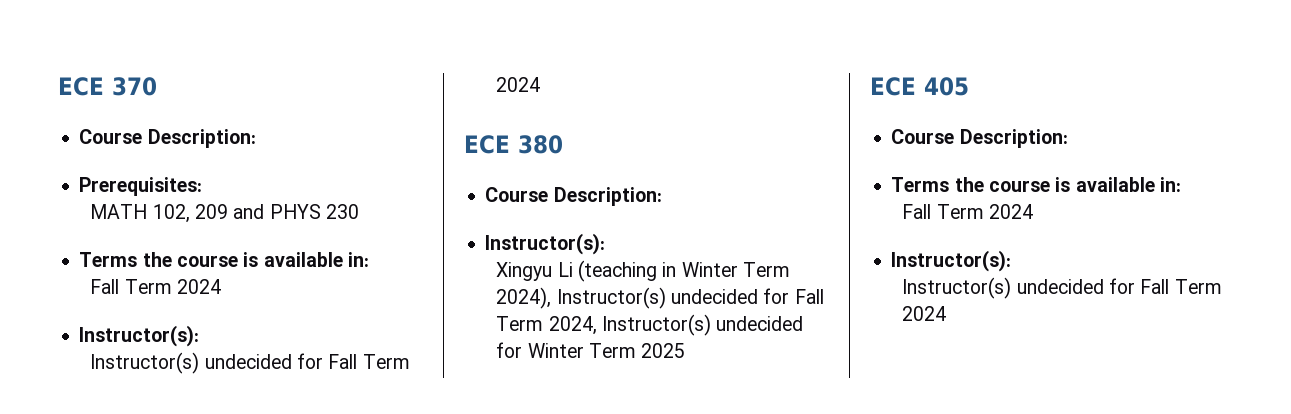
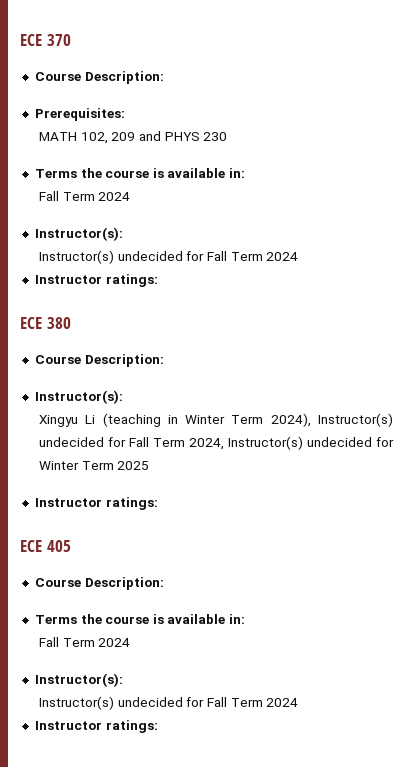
(541, 84) none -> [34,274,158,287] // Instructor ratings:
(686, 350) none -> [34,497,158,510] // Instructor ratings:
(947, 313) none -> [34,720,158,733] // Instructor ratings:

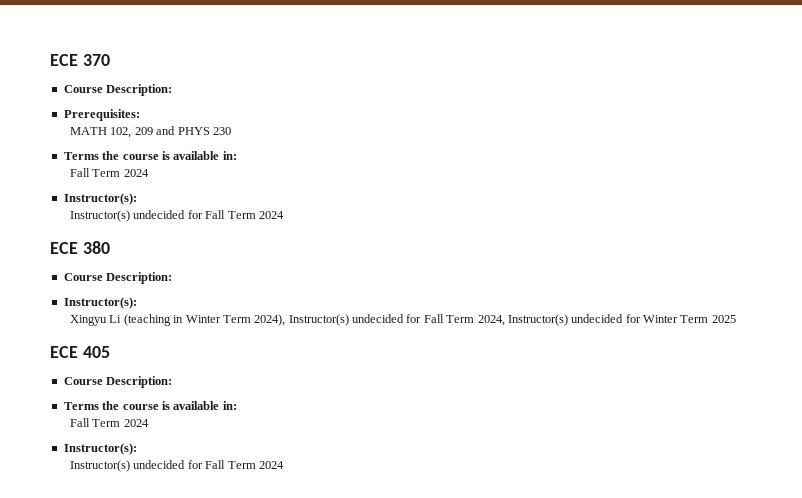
[34,274,158,287] // Instructor ratings: -> (284, 215) none
[34,497,158,510] // Instructor ratings: -> (736, 319) none
[34,720,158,733] // Instructor ratings: -> (284, 465) none

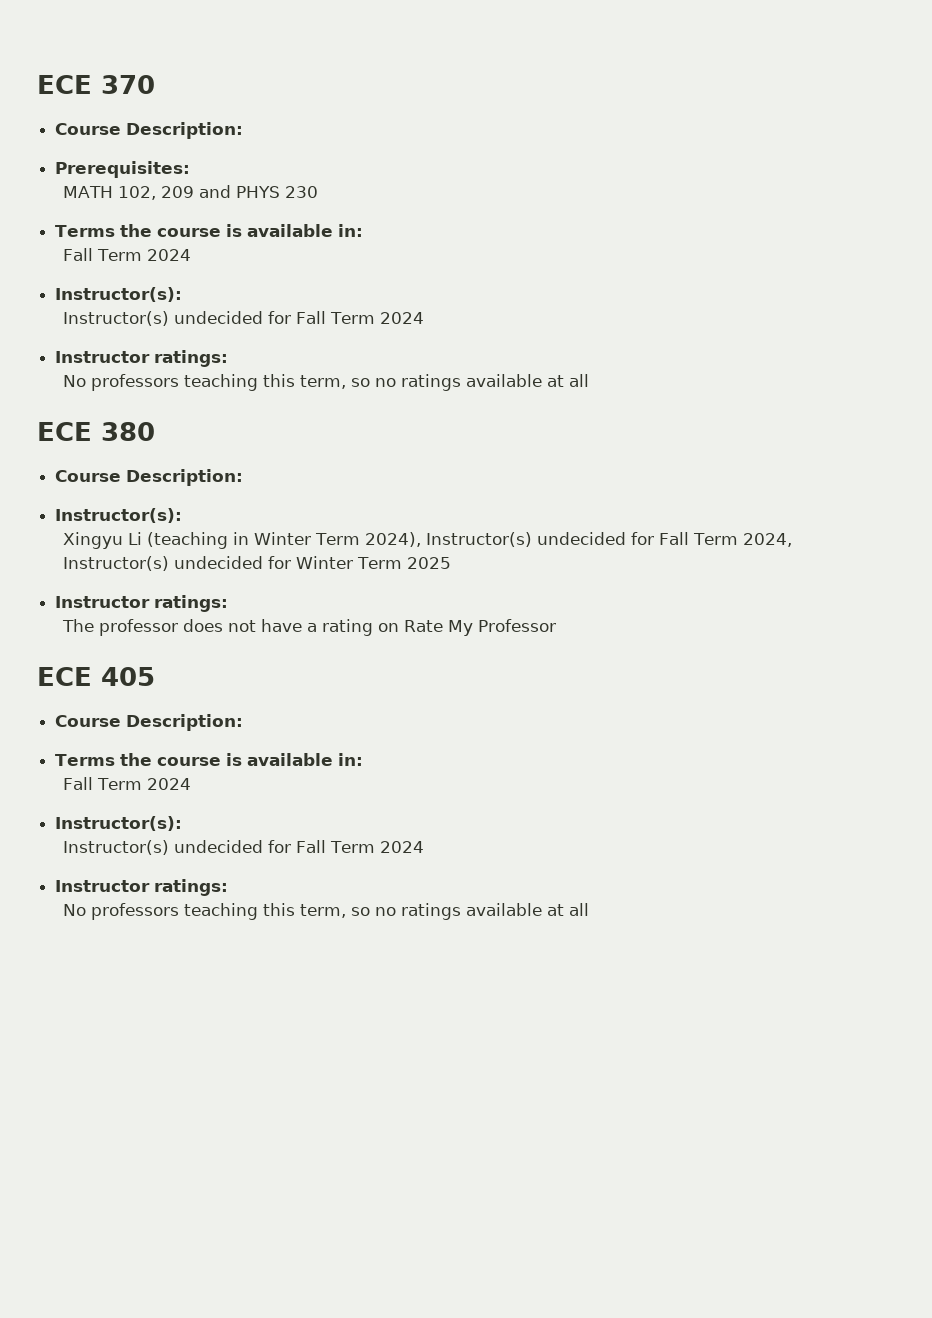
(284, 215) none -> [55,350,229,367] [63,374,590,391] // Instructor ratings: // No professors teaching this term, so no ratings available at all
(736, 319) none -> [55,595,229,612] [62,619,557,636] // Instructor ratings: // The professor does not have a rating on Rate My Professor
(284, 465) none -> [55,879,229,896] [63,903,590,920] // Instructor ratings: // No professors teaching this term, so no ratings available at all

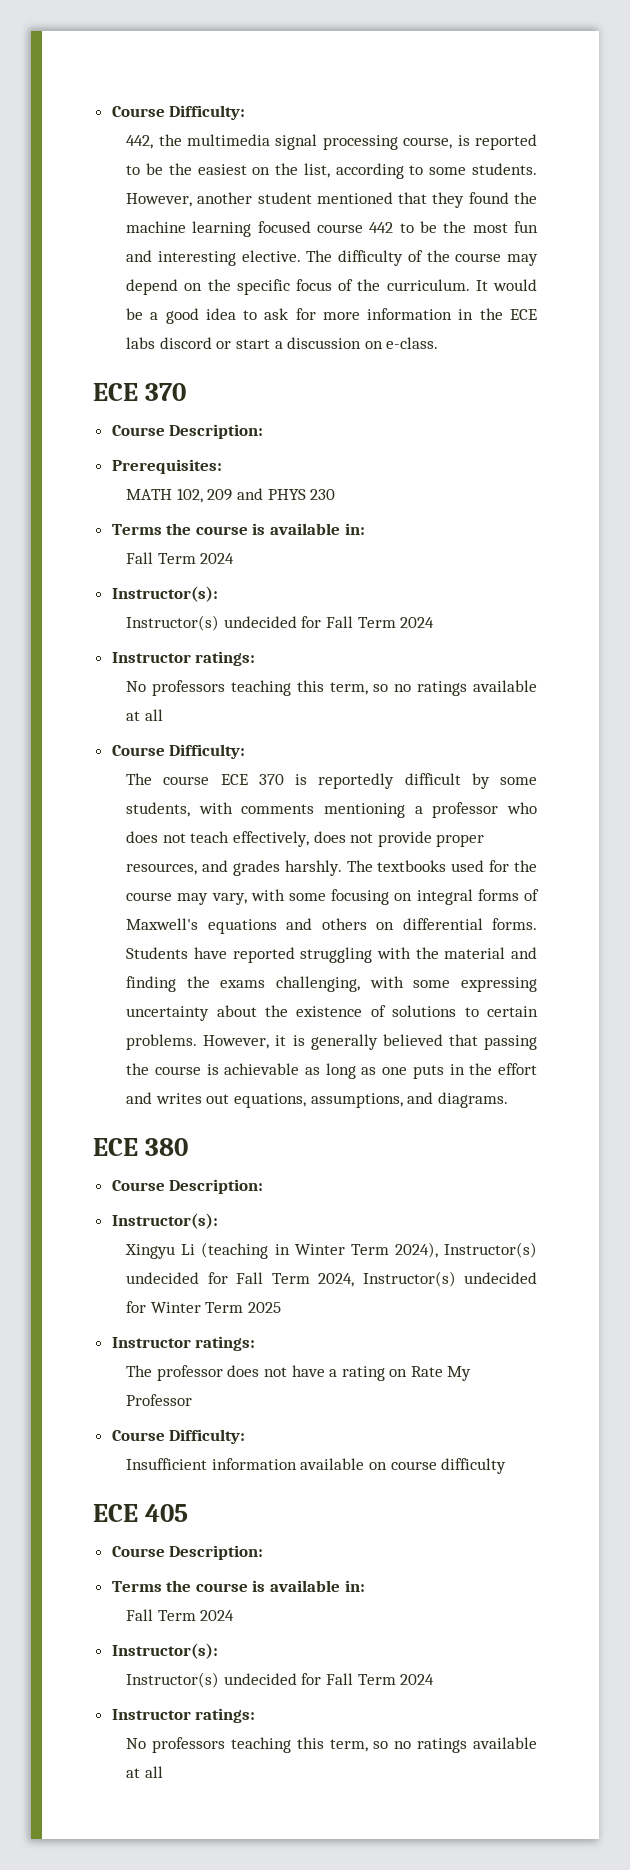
(37, 84) none -> [111,105,246,120] [126,134,537,150] [126,163,537,179] [126,192,537,208] [126,221,539,237] [126,250,538,266] [126,279,537,295] [126,308,537,324] [126,337,439,349] Course Difficulty: // 442, the multimedia signal processing course, is reported to be the easiest on the list, according to some students. However, another student mentioned that they found the machine learning focused course 442 to be the most fun and interesting elective. The difficulty of the course may depend on the specific focus of the curriculum. It would be a good idea to ask for more information in the ECE labs discord or start a discussion on e-class. //
(590, 380) none -> [111,744,246,759] [126,773,537,789] [126,802,537,818] [126,831,485,847] [126,860,537,876] [126,889,539,905] [126,918,537,934] [126,947,537,963] [126,976,537,992] [126,1005,538,1021] [126,1034,537,1050] [126,1063,537,1079] [126,1092,508,1108] // Course Difficulty: // The course ECE 370 is reportedly difficult by some students, with comments mentioning a professor who does not teach effectively, does not provide proper resources, and grades harshly. The textbooks used for the course may vary, with some focusing on integral forms of Maxwell's equations and others on differential forms. Students have reported struggling with the material and finding the exams challenging, with some expressing uncertainty about the existence of solutions to certain problems. However, it is generally believed that passing the course is achievable as long as one puts in the effort and writes out equations, assumptions, and diagrams.
(557, 625) none -> [111,1429,246,1444] [126,1458,507,1474] // Course Difficulty: // Insufficient information available on course difficulty

